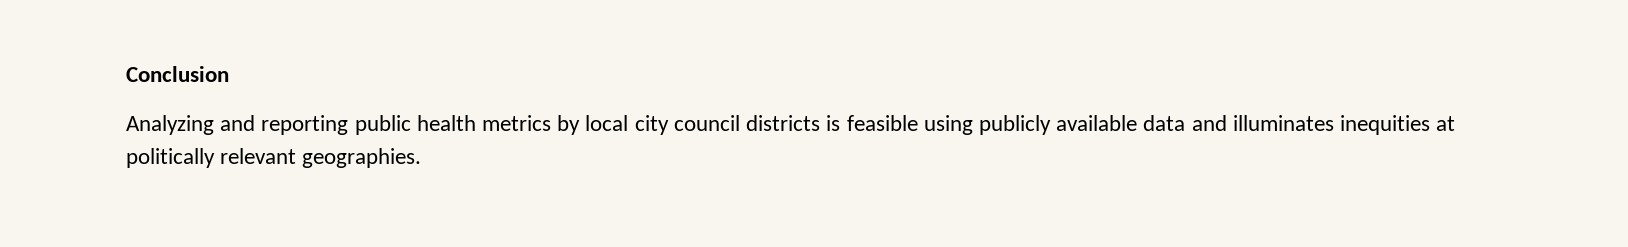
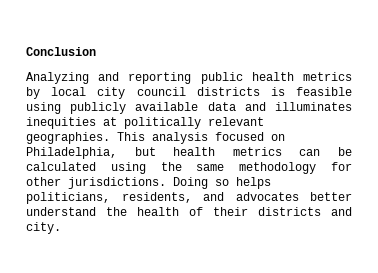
(422, 158) none -> [117,132,285,144] [26,147,352,159] [26,162,353,174] [26,177,271,189] [26,192,352,204] [26,207,352,216] [26,222,61,234] This analysis focused on Philadelphia, but health metrics can be calculated using the same methodology for other jurisdictions. Doing so helps politicians, residents, and advocates better understand the health of their districts and city.

